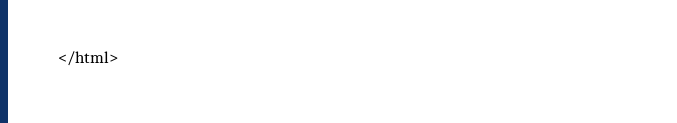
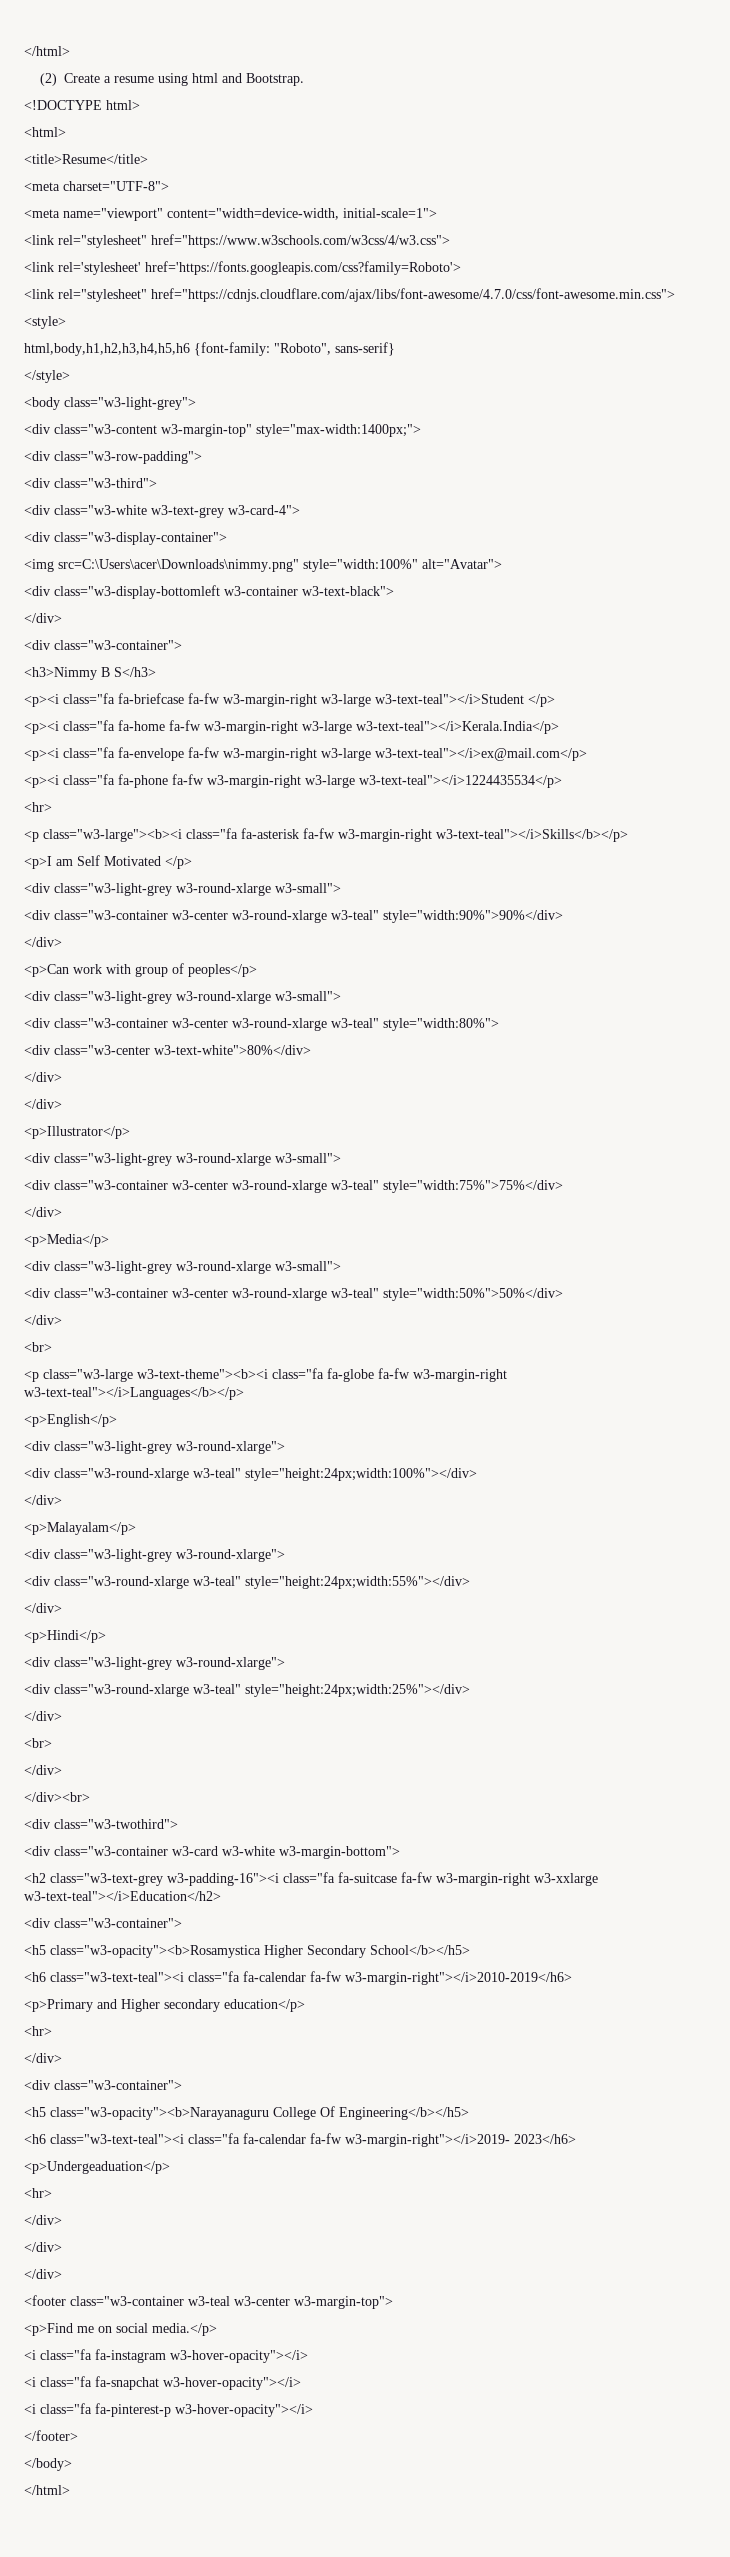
[58,51,118,66] </html> -> [24,46,70,56] [40,73,305,86] [24,100,140,110] [24,127,66,137] [24,154,148,164] [24,181,169,191] [24,208,437,221] [24,234,450,248] [24,261,461,275] [24,288,675,302] [24,316,66,329] [24,342,395,356] [24,370,70,383] [24,397,196,410] [24,424,421,437] [24,451,202,464] [24,478,157,488] [24,505,300,518] [24,532,227,545] [24,559,502,572] [24,585,394,599] [24,613,62,623] [24,640,182,650] [24,667,156,680] [24,693,555,707] [24,720,559,734] [24,747,587,761] [24,774,562,788] [24,802,52,812] [24,828,628,842] [24,855,192,869] [24,883,341,896] [24,910,563,923] [24,937,62,947] [24,963,257,977] [24,991,341,1004] [24,1018,499,1031] [24,1045,311,1055] [24,1072,62,1082] [24,1099,62,1109] [24,1126,130,1139] [24,1153,341,1166] [24,1180,563,1193] [24,1207,62,1217] [24,1234,109,1247] [24,1261,341,1274] [24,1288,563,1301] [24,1315,62,1325] [24,1342,52,1352] [24,1368,507,1382] [24,1387,244,1400] [24,1414,117,1427] [24,1441,285,1454] [24,1468,477,1481] [24,1495,62,1505] [24,1522,136,1535] [24,1549,285,1562] [24,1576,470,1589] [24,1603,62,1613] [24,1630,106,1643] [24,1657,285,1670] [24,1684,470,1697] [24,1711,62,1721] [24,1738,52,1748] [24,1765,62,1775] [24,1792,90,1802] [24,1819,178,1829] [24,1846,400,1859] [24,1872,598,1886] [24,1891,221,1901] [24,1918,182,1928] [24,1945,470,1958] [24,1971,572,1985] [24,1999,305,2012] [24,2026,52,2036] [24,2053,62,2063] [24,2080,182,2090] [24,2106,469,2120] [24,2133,576,2147] [24,2161,170,2174] [24,2188,52,2198] [24,2215,62,2225] [24,2242,62,2252] [24,2269,62,2279] [24,2295,393,2309] [24,2323,217,2336] [24,2349,308,2363] [24,2376,301,2390] [24,2403,313,2417] [24,2430,78,2441] [24,2458,72,2471] [24,2485,70,2495] </html> // (2) Create a resume using html and Bootstrap. // <!DOCTYPE html> // <html> // <title>Resume</title> // <meta charset="UTF-8"> // <meta name="viewport" content="width=device-width, initial-scale=1"> // <link rel="stylesheet" href="https://www.w3schools.com/w3css/4/w3.css"> // <link rel='stylesheet' href='https://fonts.googleapis.com/css?family=Roboto'> // <link rel="stylesheet" href="https://cdnjs.cloudflare.com/ajax/libs/font-awesome/4.7.0/css/font-awesome.min.css"> // <style> // html,body,h1,h2,h3,h4,h5,h6 {font-family: "Roboto", sans-serif} // </style> // <body class="w3-light-grey"> // <div class="w3-content w3-margin-top" style="max-width:1400px;"> // <div class="w3-row-padding"> // <div class="w3-third"> // <div class="w3-white w3-text-grey w3-card-4"> // <div class="w3-display-container"> // <img src=C:\Users\acer\Downloads\nimmy.png" style="width:100%" alt="Avatar"> // <div class="w3-display-bottomleft w3-container w3-text-black"> // </div> // <div class="w3-container"> // <h3>Nimmy B S</h3> // <p><i class="fa fa-briefcase fa-fw w3-margin-right w3-large w3-text-teal"></i>Student </p> // <p><i class="fa fa-home fa-fw w3-margin-right w3-large w3-text-teal"></i>Kerala.India</p> // <p><i class="fa fa-envelope fa-fw w3-margin-right w3-large w3-text-teal"></i>ex@mail.com</p> // <p><i class="fa fa-phone fa-fw w3-margin-right w3-large w3-text-teal"></i>1224435534</p> // <hr> // <p class="w3-large"><b><i class="fa fa-asterisk fa-fw w3-margin-right w3-text-teal"></i>Skills</b></p> // <p>I am Self Motivated </p> // <div class="w3-light-grey w3-round-xlarge w3-small"> // <div class="w3-container w3-center w3-round-xlarge w3-teal" style="width:90%">90%</div> // </div> // <p>Can work with group of peoples</p> // <div class="w3-light-grey w3-round-xlarge w3-small"> // <div class="w3-container w3-center w3-round-xlarge w3-teal" style="width:80%"> // <div class="w3-center w3-text-white">80%</div> // </div> // </div> // <p>Illustrator</p> // <div class="w3-light-grey w3-round-xlarge w3-small"> // <div class="w3-container w3-center w3-round-xlarge w3-teal" style="width:75%">75%</div> // </div> // <p>Media</p> // <div class="w3-light-grey w3-round-xlarge w3-small"> // <div class="w3-container w3-center w3-round-xlarge w3-teal" style="width:50%">50%</div> // </div> // <br> // <p class="w3-large w3-text-theme"><b><i class="fa fa-globe fa-fw w3-margin-right w3-text-teal"></i>Languages</b></p> // <p>English</p> // <div class="w3-light-grey w3-round-xlarge"> // <div class="w3-round-xlarge w3-teal" style="height:24px;width:100%"></div> // </div> // <p>Malayalam</p> // <div class="w3-light-grey w3-round-xlarge"> // <div class="w3-round-xlarge w3-teal" style="height:24px;width:55%"></div> // </div> // <p>Hindi</p> // <div class="w3-light-grey w3-round-xlarge"> // <div class="w3-round-xlarge w3-teal" style="height:24px;width:25%"></div> // </div> // <br> // </div> // </div><br> // <div class="w3-twothird"> // <div class="w3-container w3-card w3-white w3-margin-bottom"> // <h2 class="w3-text-grey w3-padding-16"><i class="fa fa-suitcase fa-fw w3-margin-right w3-xxlarge w3-text-teal"></i>Education</h2> // <div class="w3-container"> // <h5 class="w3-opacity"><b>Rosamystica Higher Secondary School</b></h5> // <h6 class="w3-text-teal"><i class="fa fa-calendar fa-fw w3-margin-right"></i>2010-2019</h6> // <p>Primary and Higher secondary education</p> // <hr> // </div> // <div class="w3-container"> // <h5 class="w3-opacity"><b>Narayanaguru College Of Engineering</b></h5> // <h6 class="w3-text-teal"><i class="fa fa-calendar fa-fw w3-margin-right"></i>2019- 2023</h6> // <p>Undergeaduation</p> // <hr> // </div> // </div> // </div> // <footer class="w3-container w3-teal w3-center w3-margin-top"> // <p>Find me on social media.</p> // <i class="fa fa-instagram w3-hover-opacity"></i> // <i class="fa fa-snapchat w3-hover-opacity"></i> // <i class="fa fa-pinterest-p w3-hover-opacity"></i> // </footer> // </body> // </html>

